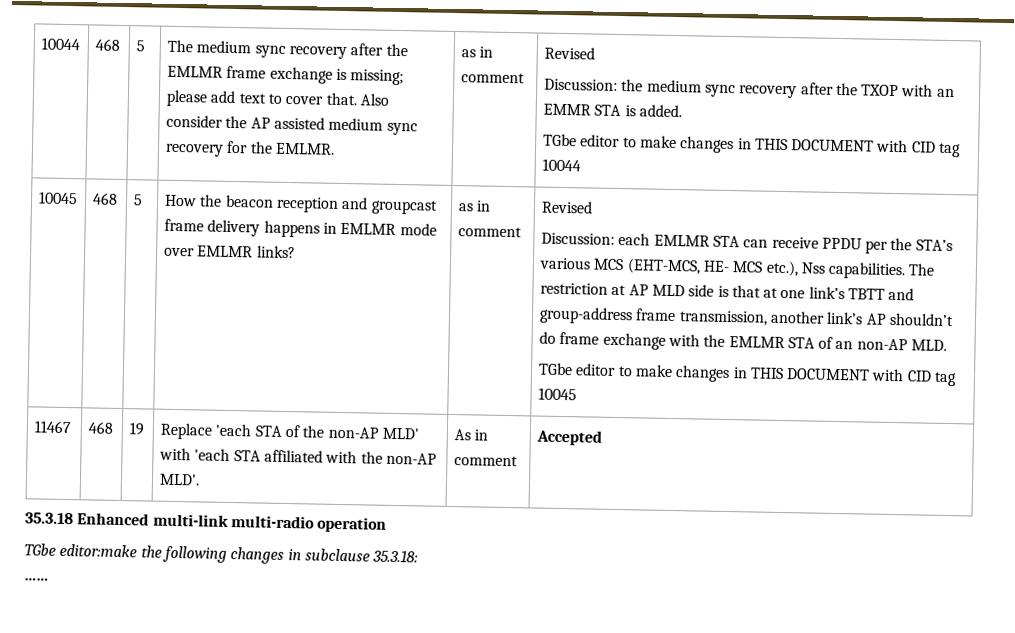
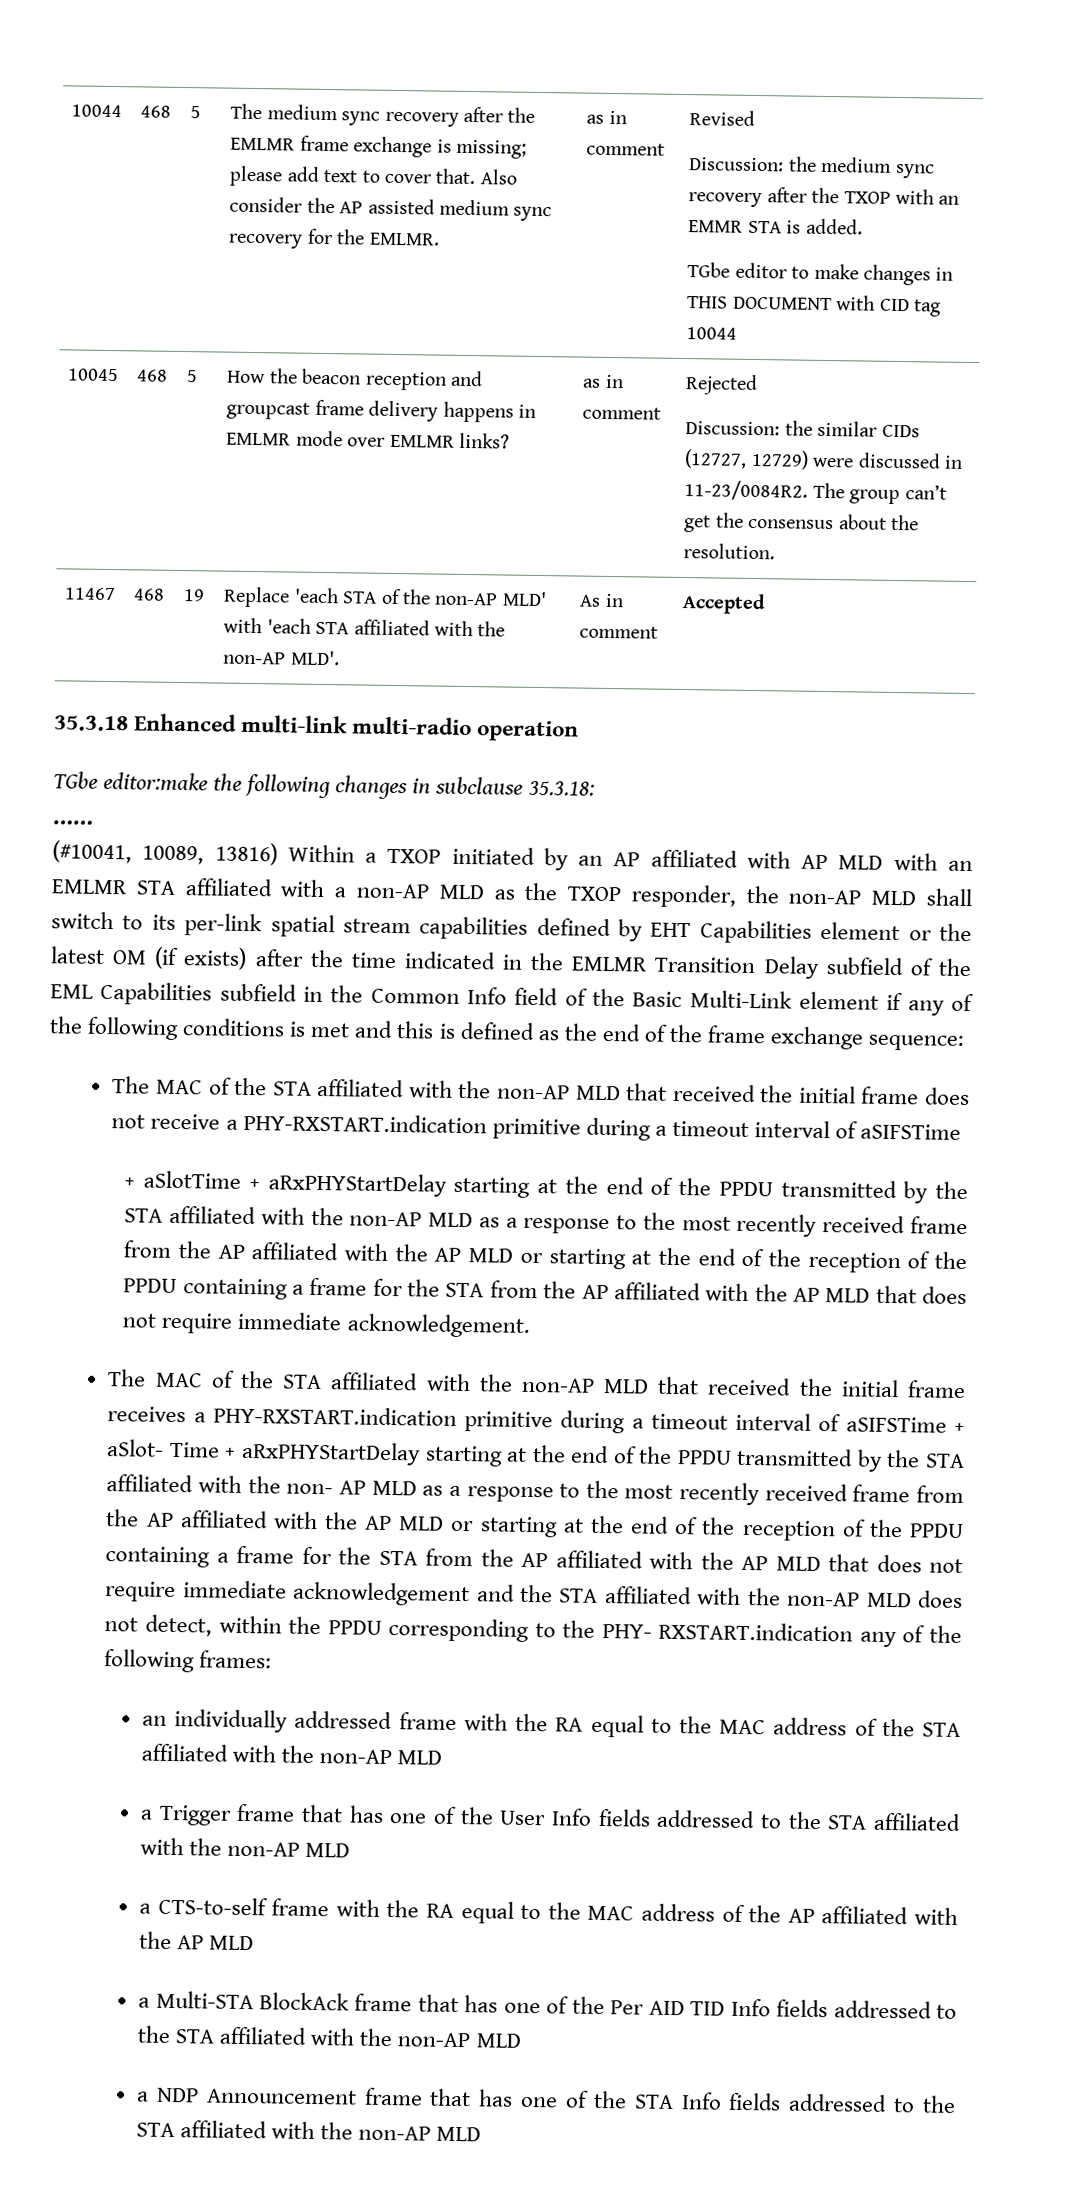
[540,200,593,214] [540,232,953,254] [538,257,936,280] [539,282,915,301] [538,306,954,327] [538,331,948,351] [537,362,958,387] [537,387,577,401] Revised // Discussion: each EMLMR STA can receive PPDU per the STA’s various MCS (EHT-MCS, HE- MCS etc.), Nss capabilities. The restriction at AP MLD side is that at one link’s TBTT and group-address frame transmission, another link’s AP shouldn’t do frame exchange with the EMLMR STA of an non-AP MLD. // TGbe editor to make changes in THIS DOCUMENT with CID tag 10045 -> [685,374,759,396] [685,420,920,438] [684,449,963,470] [684,480,947,505] [683,512,919,533] [683,543,776,560] Rejected // Discussion: the similar CIDs (12727, 12729) were discussed in 11-23/0084R2. The group can’t get the consensus about the resolution.
(49, 579) none -> [52,840,973,872] [51,878,974,908] [51,911,972,944] [50,946,972,979] [50,981,975,1016] [49,1016,965,1051] [112,1076,971,1106] [111,1112,962,1141] [124,1170,968,1204] [124,1205,968,1237] [123,1240,968,1274] [123,1277,967,1305] [122,1311,531,1338] [107,1369,966,1399] [107,1405,966,1434] [107,1439,966,1472] [106,1474,964,1506] [106,1509,964,1542] [105,1545,964,1574] [104,1580,964,1609] [104,1614,963,1648] [104,1649,273,1673] [142,1709,961,1738] [141,1743,443,1765] [140,1803,962,1832] [140,1837,351,1858] [139,1896,958,1925] [139,1931,255,1951] [138,1990,957,2019] [137,2025,521,2048] [136,2087,957,2113] [136,2120,482,2142] // (#10041, 10089, 13816) Within a TXOP initiated by an AP affiliated with AP MLD with an EMLMR STA affiliated with a non-AP MLD as the TXOP responder, the non-AP MLD shall switch to its per-link spatial stream capabilities defined by EHT Capabilities element or the latest OM (if exists) after the time indicated in the EMLMR Transition Delay subfield of the EML Capabilities subfield in the Common Info field of the Basic Multi-Link element if any of the following conditions is met and this is defined as the end of the frame exchange sequence: // The MAC of the STA affiliated with the non-AP MLD that received the initial frame does not receive a PHY-RXSTART.indication primitive during a timeout interval of aSIFSTime // + aSlotTime + aRxPHYStartDelay starting at the end of the PPDU transmitted by the STA affiliated with the non-AP MLD as a response to the most recently received frame from the AP affiliated with the AP MLD or starting at the end of the reception of the PPDU containing a frame for the STA from the AP affiliated with the AP MLD that does not require immediate acknowledgement. // The MAC of the STA affiliated with the non-AP MLD that received the initial frame receives a PHY-RXSTART.indication primitive during a timeout interval of aSIFSTime + aSlot- Time + aRxPHYStartDelay starting at the end of the PPDU transmitted by the STA affiliated with the non- AP MLD as a response to the most recently received frame from the AP affiliated with the AP MLD or starting at the end of the reception of the PPDU containing a frame for the STA from the AP affiliated with the AP MLD that does not require immediate acknowledgement and the STA affiliated with the non-AP MLD does not detect, within the PPDU corresponding to the PHY- RXSTART.indication any of the following frames: // an individually addressed frame with the RA equal to the MAC address of the STA affiliated with the non-AP MLD // a Trigger frame that has one of the User Info fields addressed to the STA affiliated with the non-AP MLD // a CTS-to-self frame with the RA equal to the MAC address of the AP affiliated with the AP MLD // a Multi-STA BlockAck frame that has one of the Per AID TID Info fields addressed to the STA affiliated with the non-AP MLD // a NDP Announcement frame that has one of the STA Info fields addressed to the STA affiliated with the non-AP MLD

